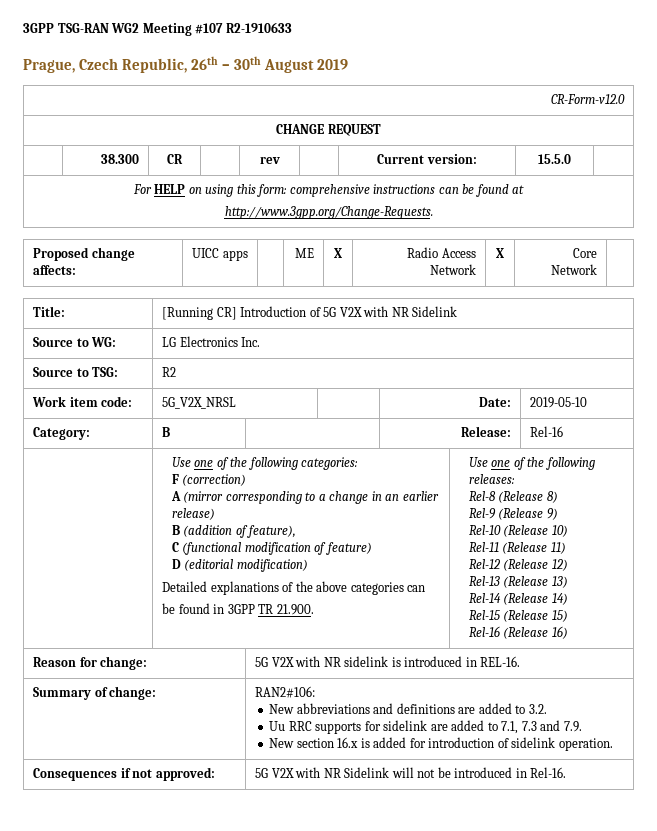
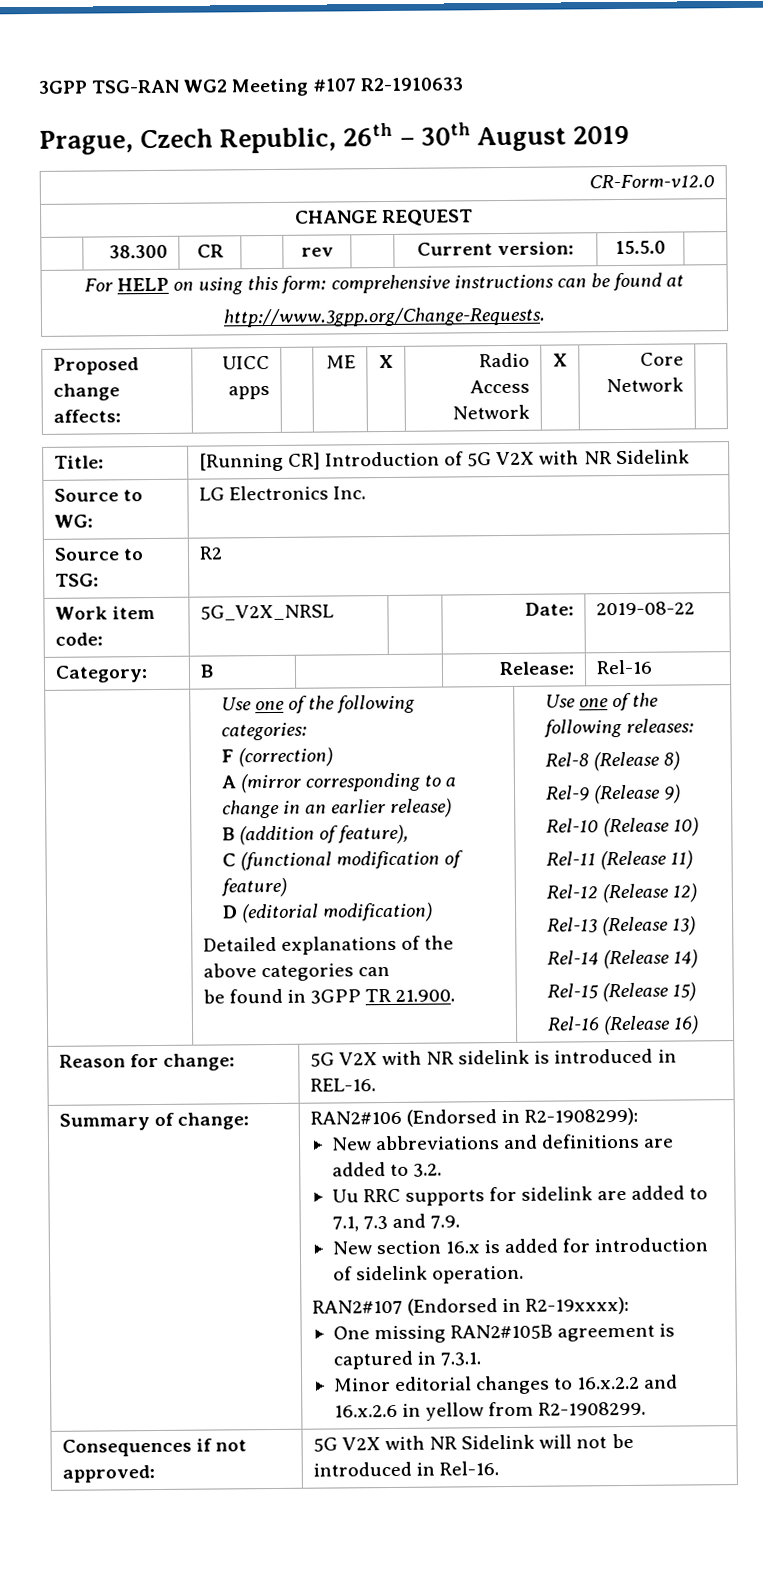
[530,397,588,408] 2019-05-10 -> [595,601,695,616] 2019-08-22
[255,686,316,698] RAN2#106: -> [309,1107,639,1127] RAN2#106 (Endorsed in R2-1908299):
(613, 744) none -> [311,1296,630,1316] [332,1323,676,1344] [332,1350,481,1370] [333,1374,679,1395] [333,1401,647,1421] // RAN2#107 (Endorsed in R2-19xxxx): // One missing RAN2#105B agreement is captured in 7.3.1. // Minor editorial changes to 16.x.2.2 and 16.x.2.6 in yellow from R2-1908299.

